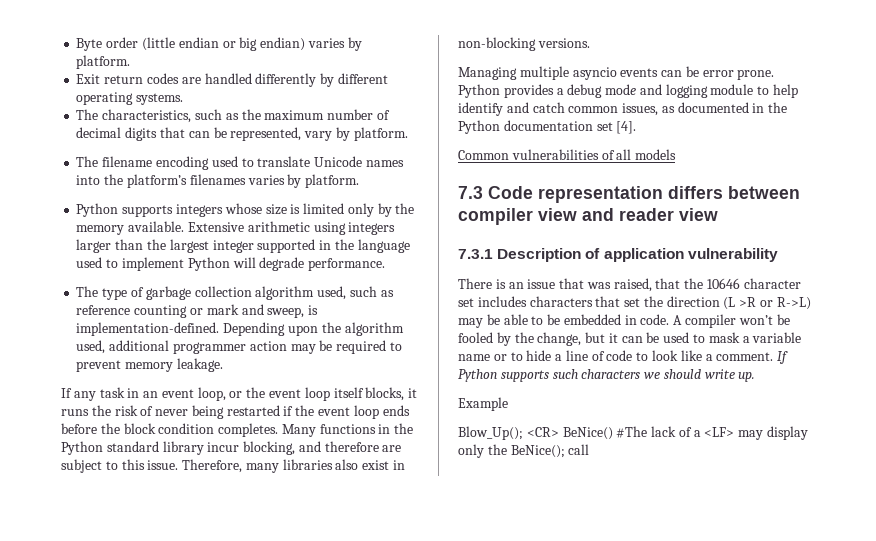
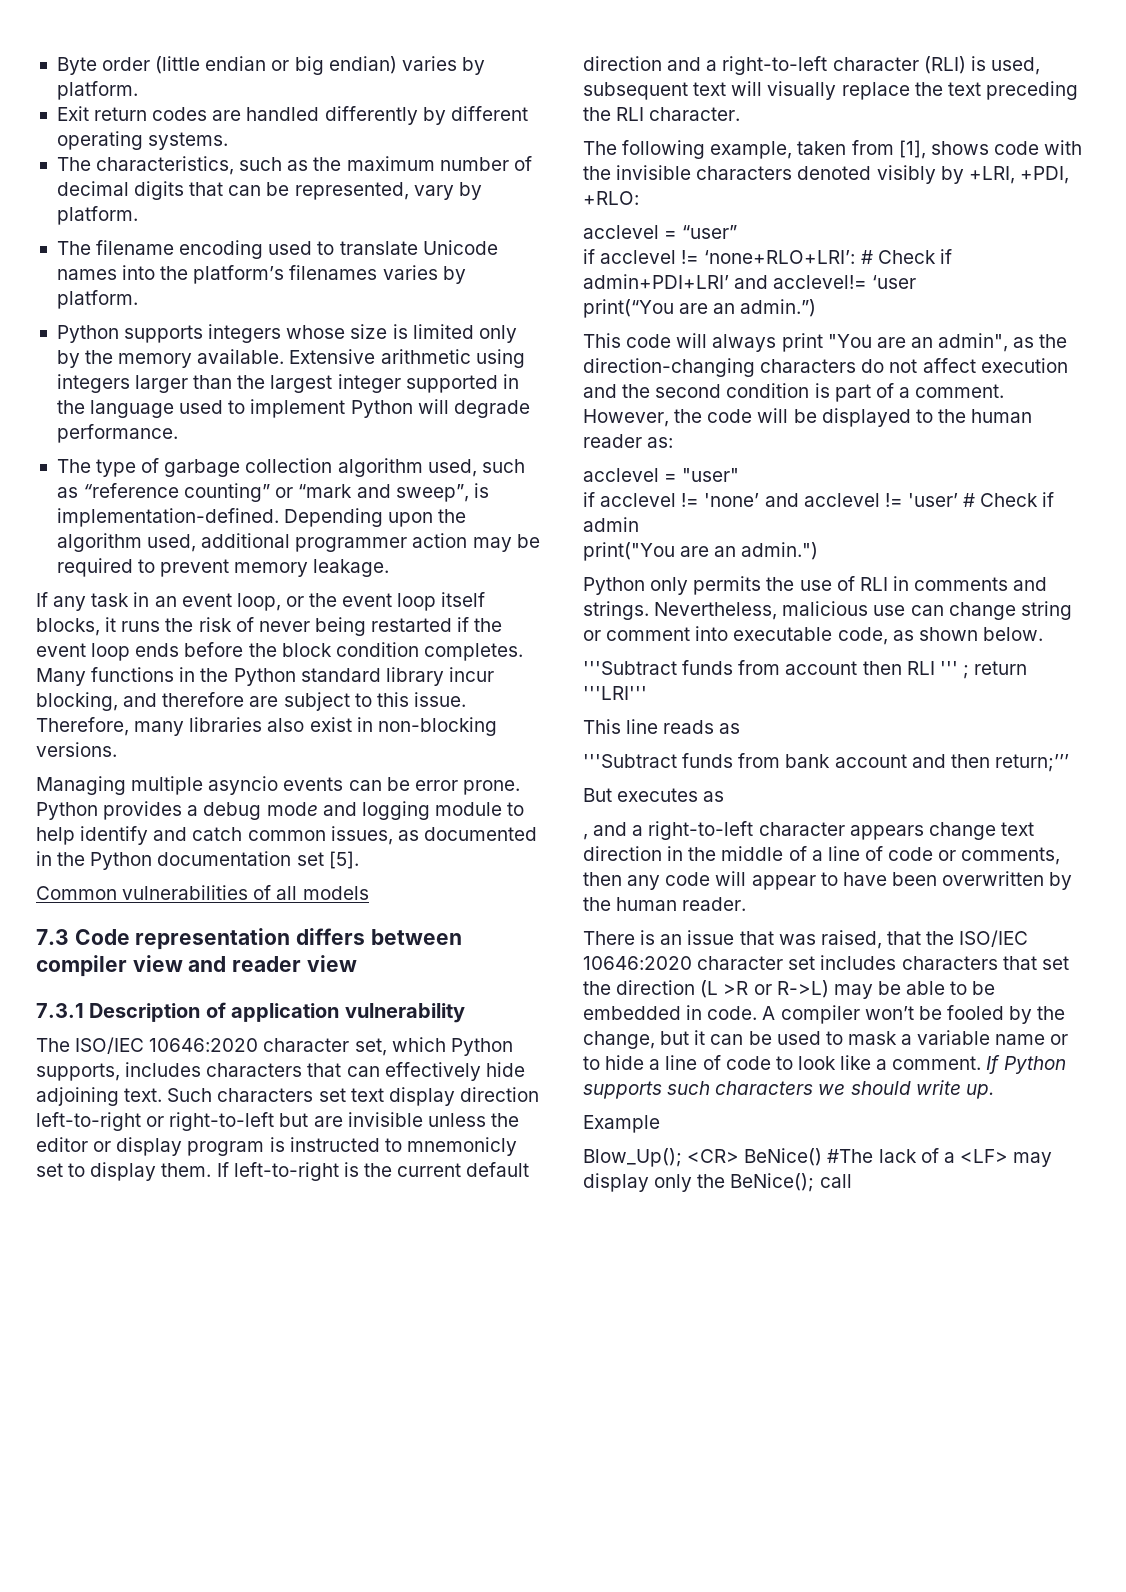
[76,304,305,318] reference counting or mark and sweep, -> [83,483,469,502] “reference counting” or “mark and sweep”,
[616,121,637,134] [4]. -> [328,851,359,869] [5].
(778, 255) none -> [36,1037,513,1056] [36,1062,525,1081] [36,1087,539,1106] [36,1112,519,1131] [36,1137,517,1156] [36,1162,530,1181] [583,56,1040,75] [583,81,1078,100] [583,107,741,121] [583,140,1083,159] [583,165,1069,184] [583,191,639,205] [583,225,738,239] [583,249,952,264] [583,274,917,289] [583,299,817,318] [583,333,1068,352] [583,358,1068,377] [583,383,1005,402] [583,408,1033,427] [583,434,674,448] [583,468,740,482] [583,492,1055,507] [583,517,639,532] [583,542,819,561] [583,576,1048,595] [583,601,1072,620] [583,626,1043,645] [583,660,1028,679] [583,686,647,700] [583,719,741,734] [583,753,1069,772] [583,788,725,802] [583,821,1034,840] [583,846,1061,865] [583,871,1073,890] [583,897,747,911] // The ISO/IEC 10646:2020 character set, which Python supports, includes characters that can effectively hide adjoining text. Such characters set text display direction left-to-right or right-to-left but are invisible unless the editor or display program is instructed to mnemonicly set to display them. If left-to-right is the current default direction and a right-to-left character (RLI) is used, subsequent text will visually replace the text preceding the RLI character. // The following example, taken from [1], shows code with the invisible characters denoted visibly by +LRI, +PDI, +RLO: // acclevel = “user” // if acclevel != ‘none+RLO+LRI’: # Check if admin+PDI+LRI’ and acclevel!= ‘user // print(“You are an admin.”) // This code will always print "You are an admin", as the direction-changing characters do not affect execution and the second condition is part of a comment. However, the code will be displayed to the human reader as: // acclevel = "user" // if acclevel != 'none’ and acclevel != 'user’ # Check if admin // print("You are an admin.") // Python only permits the use of RLI in comments and strings. Nevertheless, malicious use can change string or comment into executable code, as shown below. // '''Subtract funds from account then RLI ''' ; return '''LRI''' // This line reads as // '''Subtract funds from bank account and then return;’’’ // But executes as // , and a right-to-left character appears change text direction in the middle of a line of code or comments, then any code will appear to have been overwritten by the human reader.
[707,278,741,289] 10646 -> [959,930,1029,947] [583,956,692,970] ISO/IEC 10646:2020

